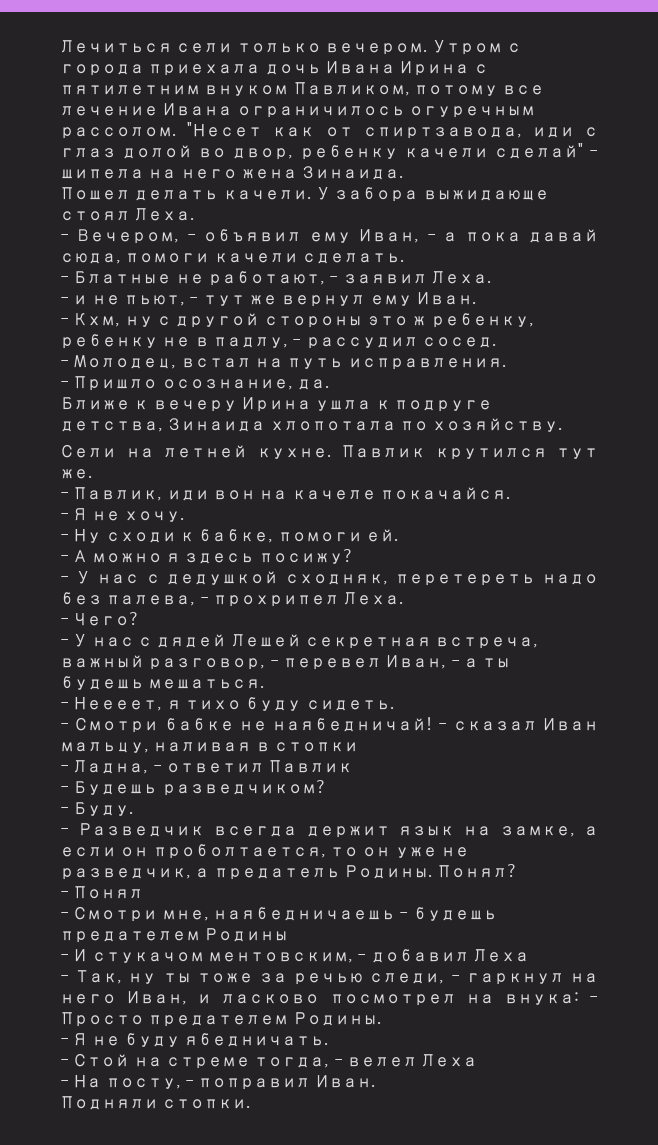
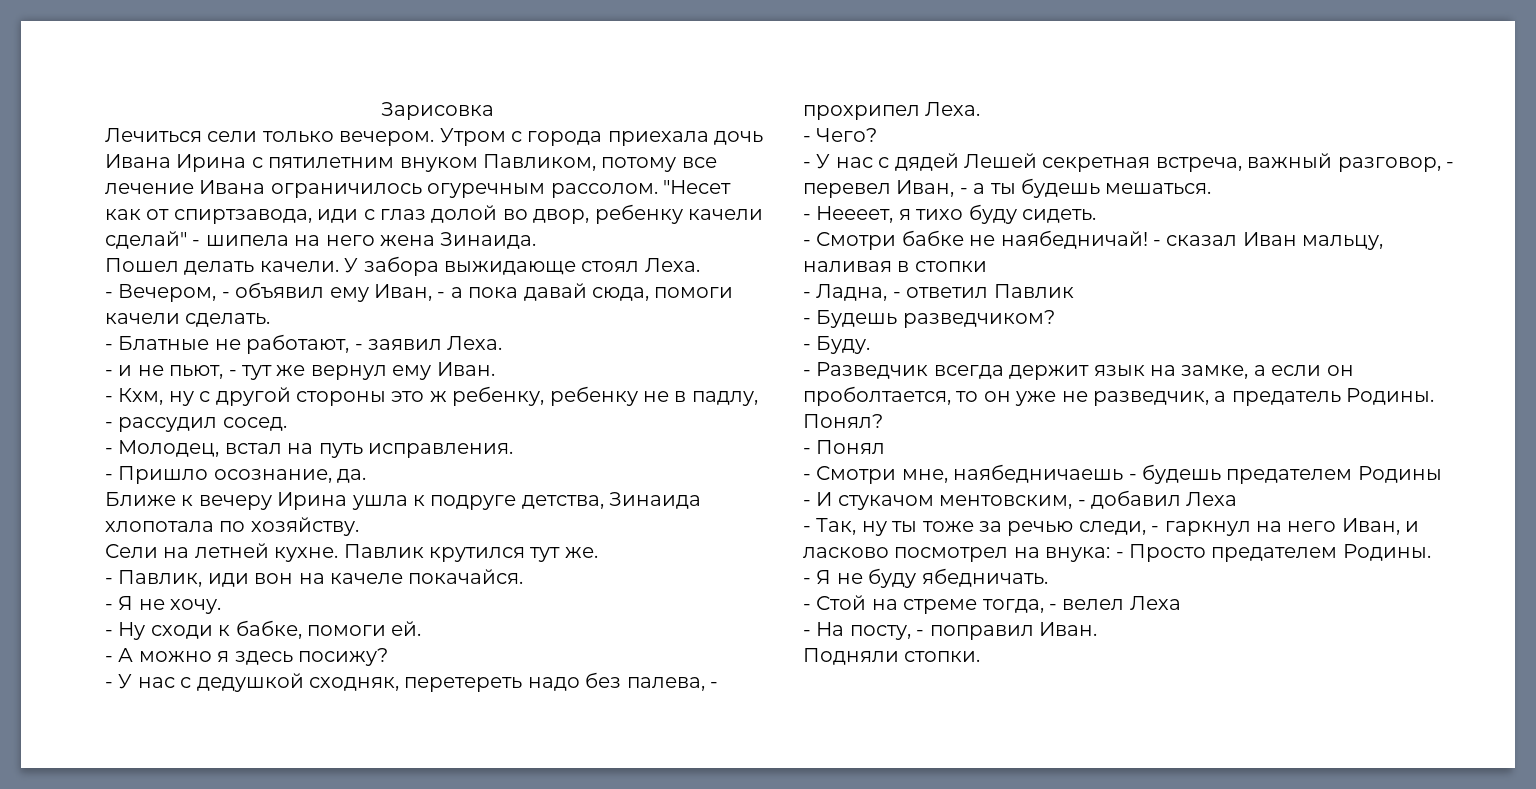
(60, 46) none -> [380,102,494,120] Зарисовка //

